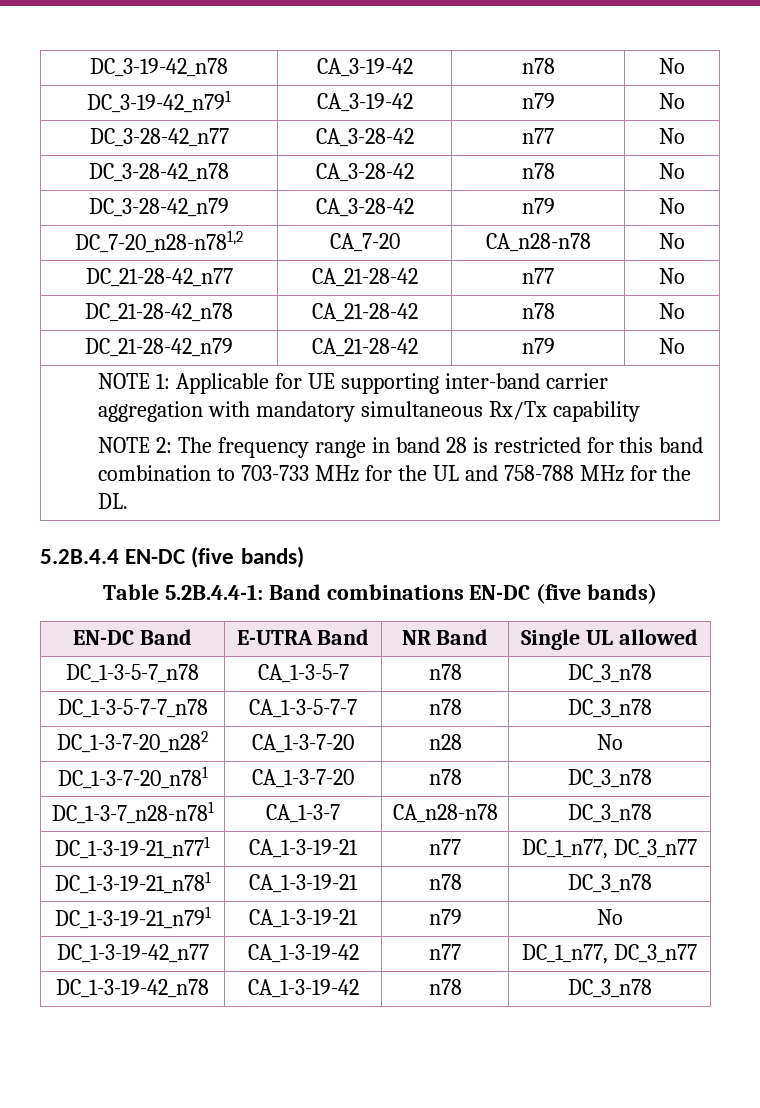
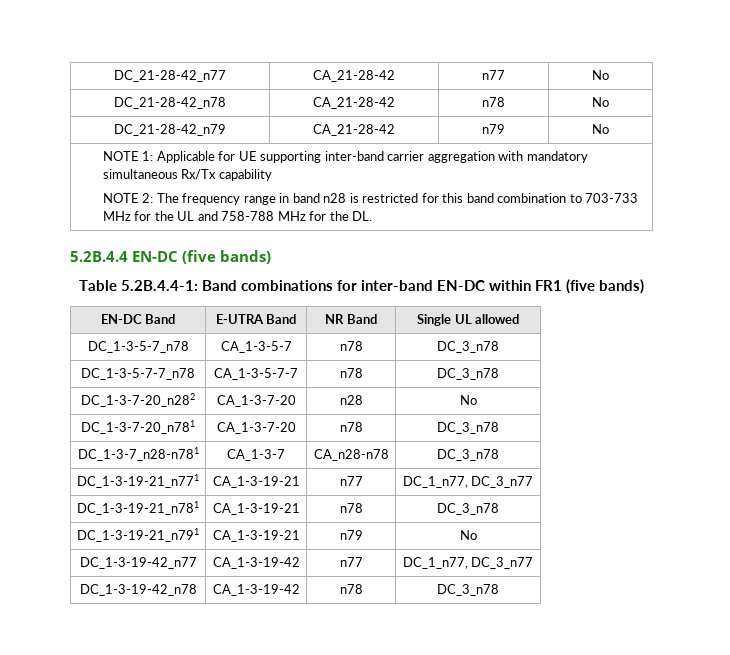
[90,58,228,77] [316,58,413,77] [521,58,555,74] [659,58,685,74] [87,90,232,113] [316,93,413,112] [521,93,555,109] [659,93,685,109] [89,128,229,147] [315,128,414,147] [522,128,554,144] [659,128,685,144] [89,163,229,182] [315,163,414,182] [521,163,555,179] [659,163,685,179] [89,198,229,217] [315,198,414,217] [521,198,555,214] [659,198,685,214] [74,230,244,253] [329,233,400,252] [485,233,591,252] [659,233,685,249] DC_3-19-42_n78 | CA_3-19-42 | n78 | No // DC_3-19-42_n791 | CA_3-19-42 | n79 | No // DC_3-28-42_n77 | CA_3-28-42 | n77 | No // DC_3-28-42_n78 | CA_3-28-42 | n78 | No // DC_3-28-42_n79 | CA_3-28-42 | n79 | No // DC_7-20_n28-n781,2 | CA_7-20 | CA_n28-n78 | No // -> (114, 76) none
[445,437,467,453] 28 -> [323,193,347,203] n28
[469,585,531,600] EN-DC -> [337,280,562,291] for inter-band EN-DC within FR1

